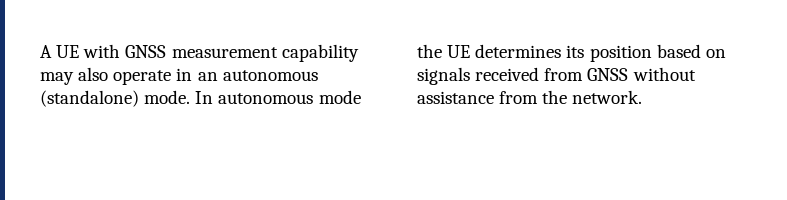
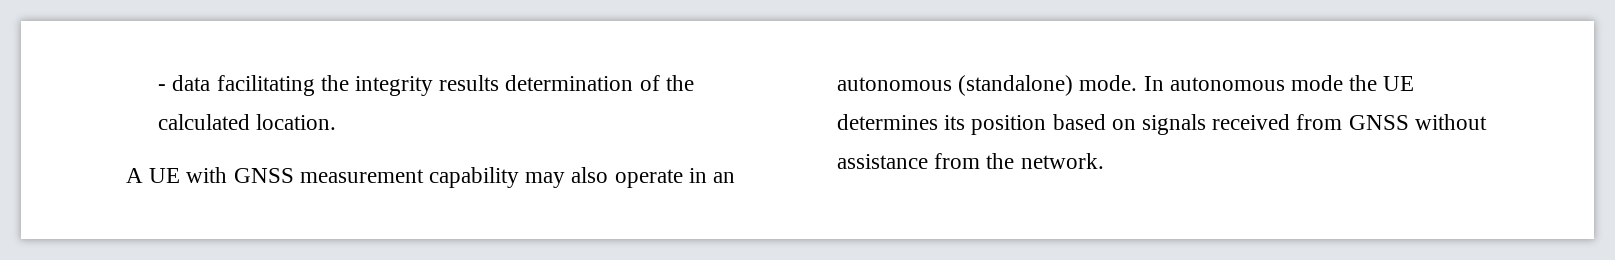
(40, 51) none -> [158,75,694,96] [158,114,337,130] - data facilitating the integrity results determination of the calculated location. //

